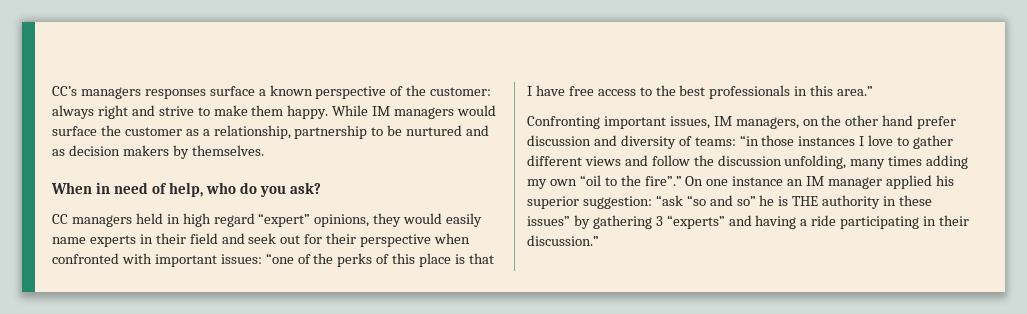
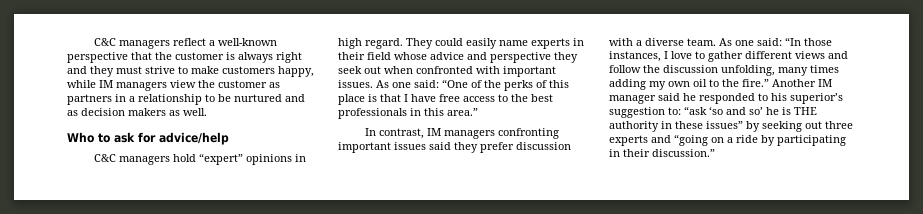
[52,85,492,99] CC’s managers responses surface a known perspective of the customer: -> [94,38,278,49] [67,52,235,63] C&C managers reflect a well-known perspective that the customer is
(155, 110) none -> [90,66,142,77] they must
[251,105,497,119] [52,125,368,139] them happy. While IM managers would surface the customer as a relationship, partnership -> [222,66,314,77] [67,80,280,91] [67,94,202,105] customers happy, while IM managers view the customer as partners in a relationship
[172,145,264,159] [51,182,322,197] [52,213,443,227] by themselves. // When in need of help, who do you ask? // CC managers held in high regard “expert” opinions, they would -> [169,108,207,116] [67,132,229,145] [94,153,307,165] [338,38,463,49] as well. // Who to ask for advice/help // C&C managers hold “expert” opinions in high regard. They could
[221,233,471,247] [52,253,294,267] and seek out for their perspective when confronted with important issues: “one -> [394,52,578,63] [338,66,556,77] [338,79,468,88] whose advice and perspective they seek out when confronted with important issues. As one said: “One
[527,115,957,129] [527,135,856,149] Confronting important issues, IM managers, on the other hand prefer discussion and diversity of teams: “in those instances -> [365,128,560,139] [338,142,571,153] [609,37,832,46] [609,51,661,62] In contrast, IM managers confronting important issues said they prefer discussion with a diverse team. As one said: “In those instances,
[579,175,954,189] [527,195,756,209] “oil to the fire”.” On one instance an IM manager applied his superior suggestion: “ask “so and so” -> [693,79,832,87] [609,93,843,104] [609,106,763,118] oil to the fire.” Another IM manager said he responded to his superior’s suggestion to: “ask ‘so and so’
[592,215,797,229] gathering 3 “experts” and having -> [762,121,853,132] [609,134,724,146] seeking out three experts and “going on
(837, 220) none -> [761,135,775,146] by

